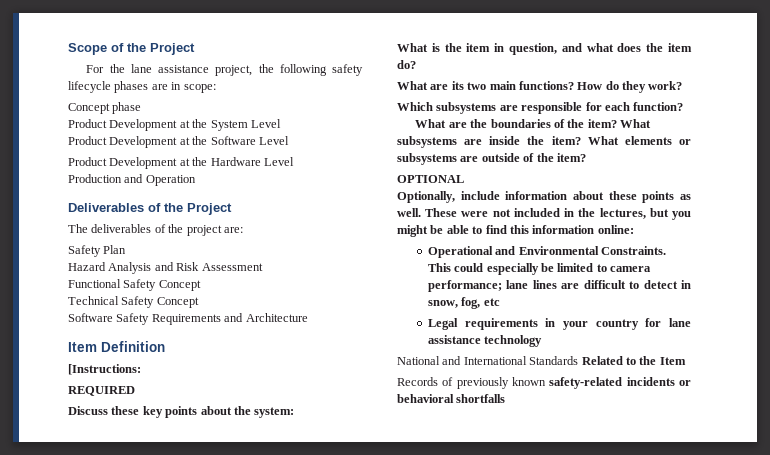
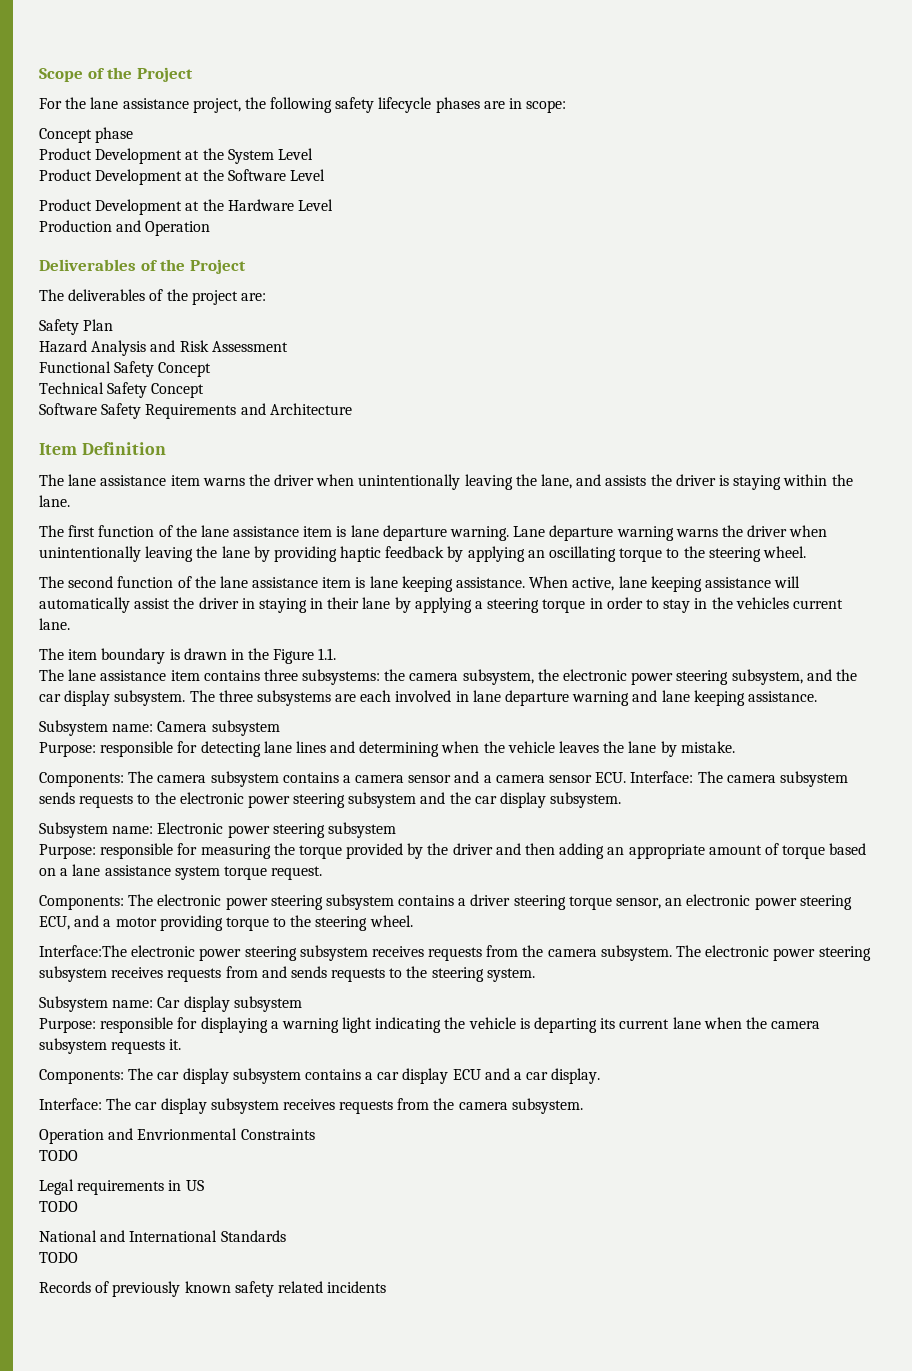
[68,364,141,375] [68,386,135,396] [68,406,295,418] [397,43,692,55] [397,60,416,69] [397,81,683,93] [397,102,684,114] [415,119,652,128] [397,136,691,148] [397,153,586,165] [397,175,464,183] [397,191,691,203] [397,208,691,220] [397,225,634,237] [427,246,666,258] [427,263,652,275] [427,280,692,292] [427,297,500,309] [427,318,691,330] [427,335,543,347] [Instructions: // REQUIRED // Discuss these key points about the system: // What is the item in question, and what does the item do? // What are its two main functions? How do they work? // Which subsystems are responsible for each function? // What are the boundaries of the item? What subsystems are inside the item? What elements or subsystems are outside of the item? // OPTIONAL // Optionally, include information about these points as well. These were not included in the lectures, but you might be able to find this information online: // Operational and Environmental Constraints. This could especially be limited to camera performance; lane lines are difficult to detect in snow, fog, etc // Legal requirements in your country for lane assistance technology -> [39,474,853,490] [39,495,70,507] [39,525,828,541] [39,546,806,562] [39,576,801,592] [39,597,843,613] [39,618,70,630] [39,648,337,664] [39,669,857,685] [39,690,817,706] [39,720,280,736] [39,741,735,757] [39,771,848,787] [39,792,622,808] [39,822,396,838] [39,843,867,859] [39,864,323,880] [39,894,852,910] [39,915,413,931] [39,945,871,961] [39,966,535,982] [39,996,302,1012] [39,1017,821,1033] [39,1038,182,1054] [39,1068,601,1084] [39,1098,583,1114] [39,1128,315,1144] [39,1150,78,1161] [39,1179,204,1195] [39,1201,78,1212] The lane assistance item warns the driver when unintentionally leaving the lane, and assists the driver is staying within the lane. // The first function of the lane assistance item is lane departure warning. Lane departure warning warns the driver when unintentionally leaving the lane by providing haptic feedback by applying an oscillating torque to the steering wheel. // The second function of the lane assistance item is lane keeping assistance. When active, lane keeping assistance will automatically assist the driver in staying in their lane by applying a steering torque in order to stay in the vehicles current lane. // The item boundary is drawn in the Figure 1.1. // The lane assistance item contains three subsystems: the camera subsystem, the electronic power steering subsystem, and the car display subsystem. The three subsystems are each involved in lane departure warning and lane keeping assistance. // Subsystem name: Camera subsystem // Purpose: responsible for detecting lane lines and determining when the vehicle leaves the lane by mistake. // Components: The camera subsystem contains a camera sensor and a camera sensor ECU. Interface: The camera subsystem sends requests to the electronic power steering subsystem and the car display subsystem. // Subsystem name: Electronic power steering subsystem // Purpose: responsible for measuring the torque provided by the driver and then adding an appropriate amount of torque based on a lane assistance system torque request. // Components: The electronic power steering subsystem contains a driver steering torque sensor, an electronic power steering ECU, and a motor providing torque to the steering wheel. // Interface:The electronic power steering subsystem receives requests from the camera subsystem. The electronic power steering subsystem receives requests from and sends requests to the steering system. // Subsystem name: Car display subsystem // Purpose: responsible for displaying a warning light indicating the vehicle is departing its current lane when the camera subsystem requests it. // Components: The car display subsystem contains a car display ECU and a car display. // Interface: The car display subsystem receives requests from the camera subsystem. // Operation and Envrionmental Constraints // TODO // Legal requirements in US // TODO
[581,356,686,365] Related to the Item -> [39,1252,78,1263] // TODO
[549,377,691,389] [397,394,506,403] safety-related incidents or behavioral shortfalls -> [234,1281,387,1297] safety related incidents

